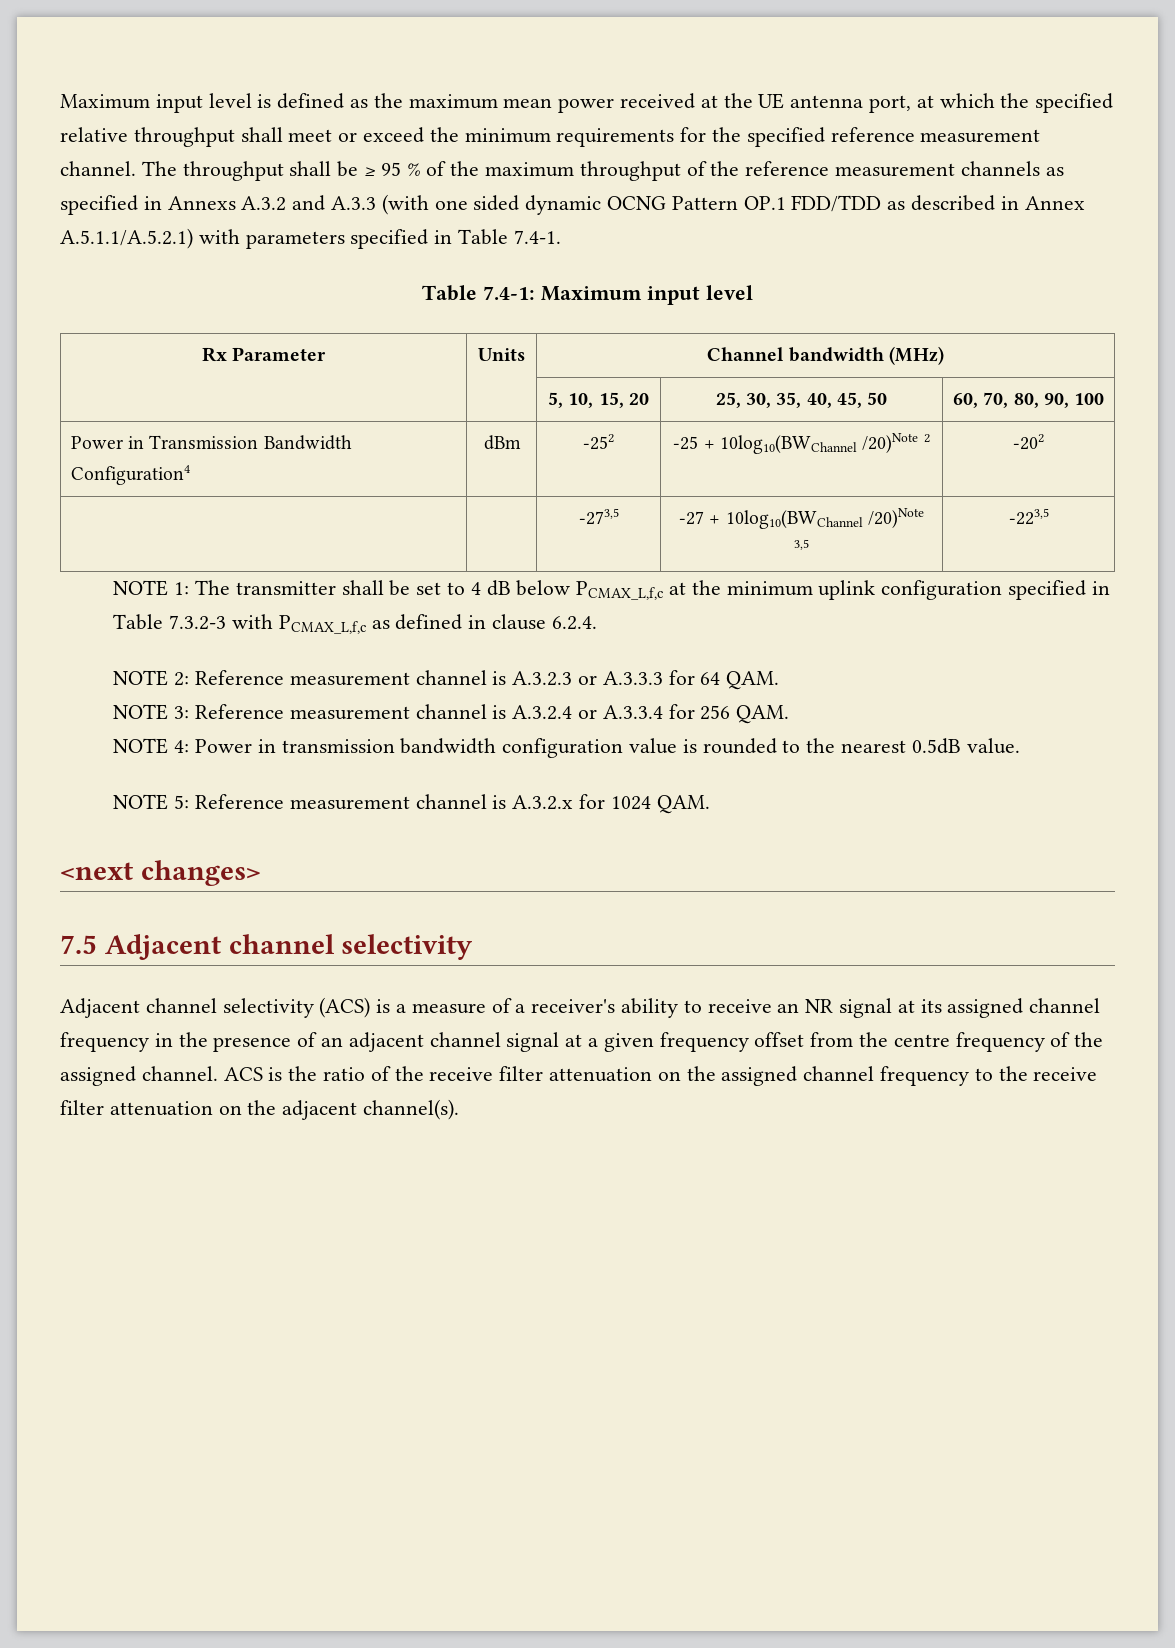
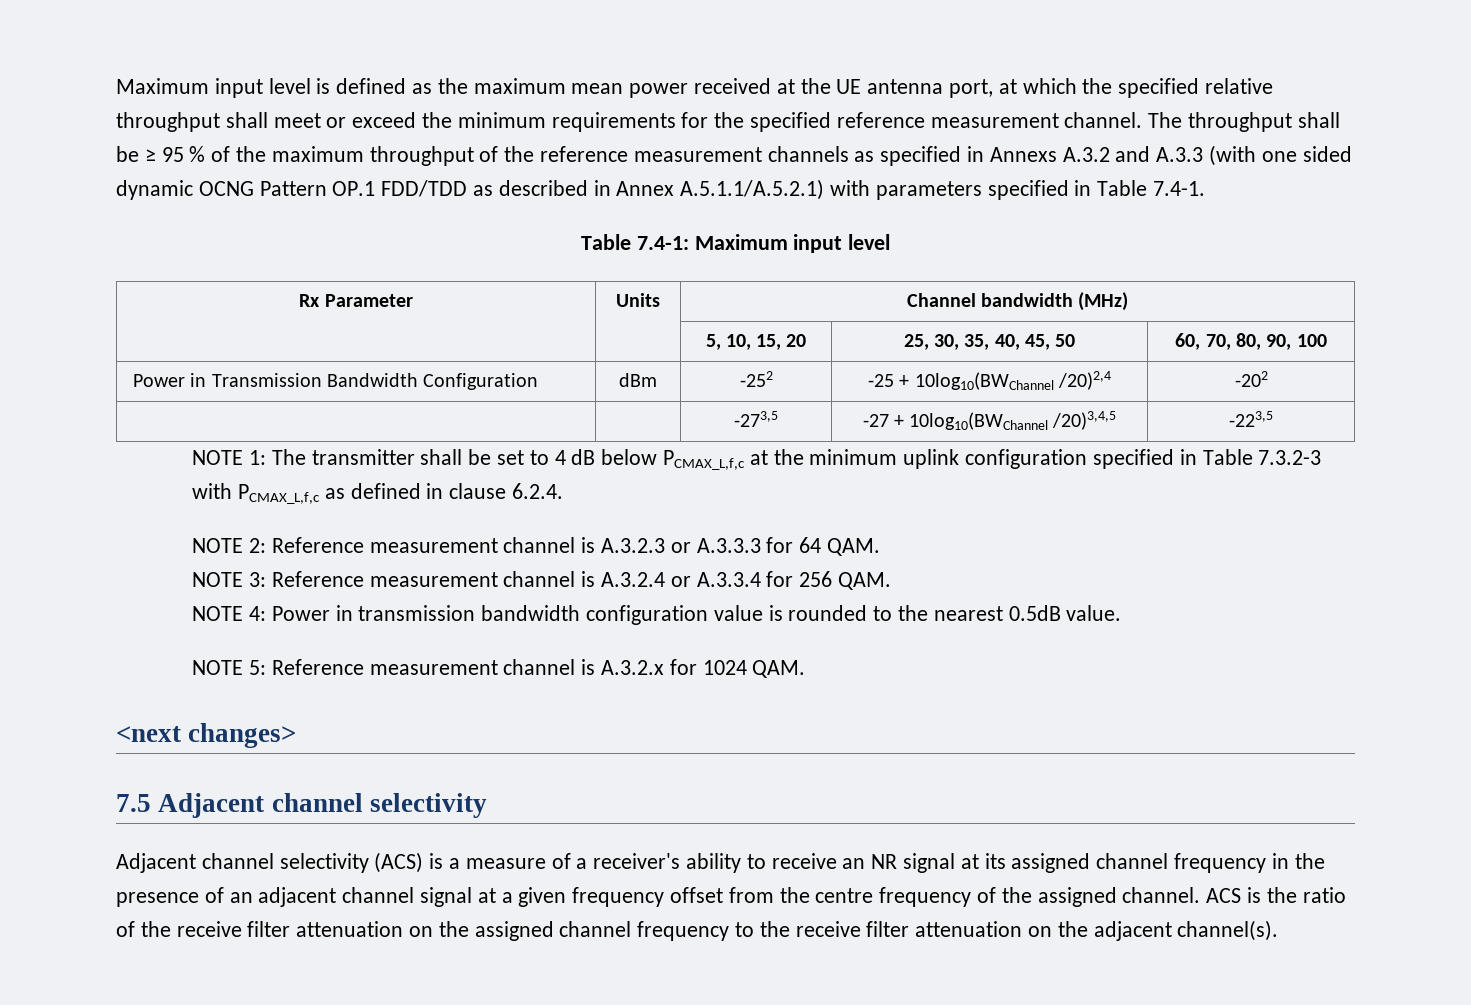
[70,465,190,485] Configuration4 -> [423,373,539,390] Configuration
[862,433,930,453] /20)Note 2 -> [1057,371,1111,390] /20)2,4
[867,508,924,528] [794,539,809,550] /20)Note 3,5 -> [1052,411,1117,430] /20)3,4,5

